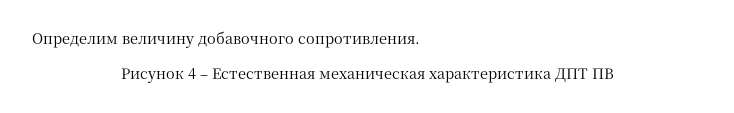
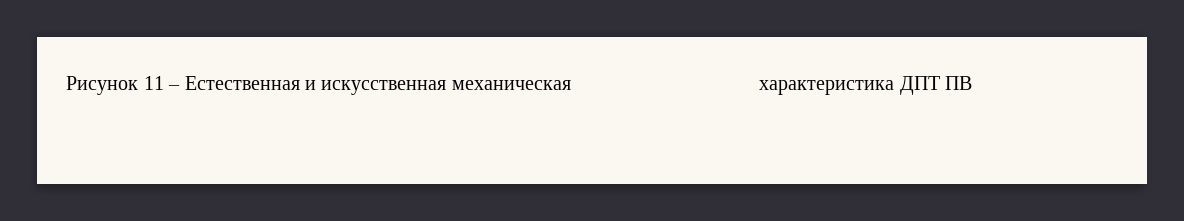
[32,31,420,48] [120,68,315,83] Определим величину добавочного сопротивления. // Рисунок 4 – Естественная -> [66,76,447,95] Рисунок 11 – Естественная и искусственная

